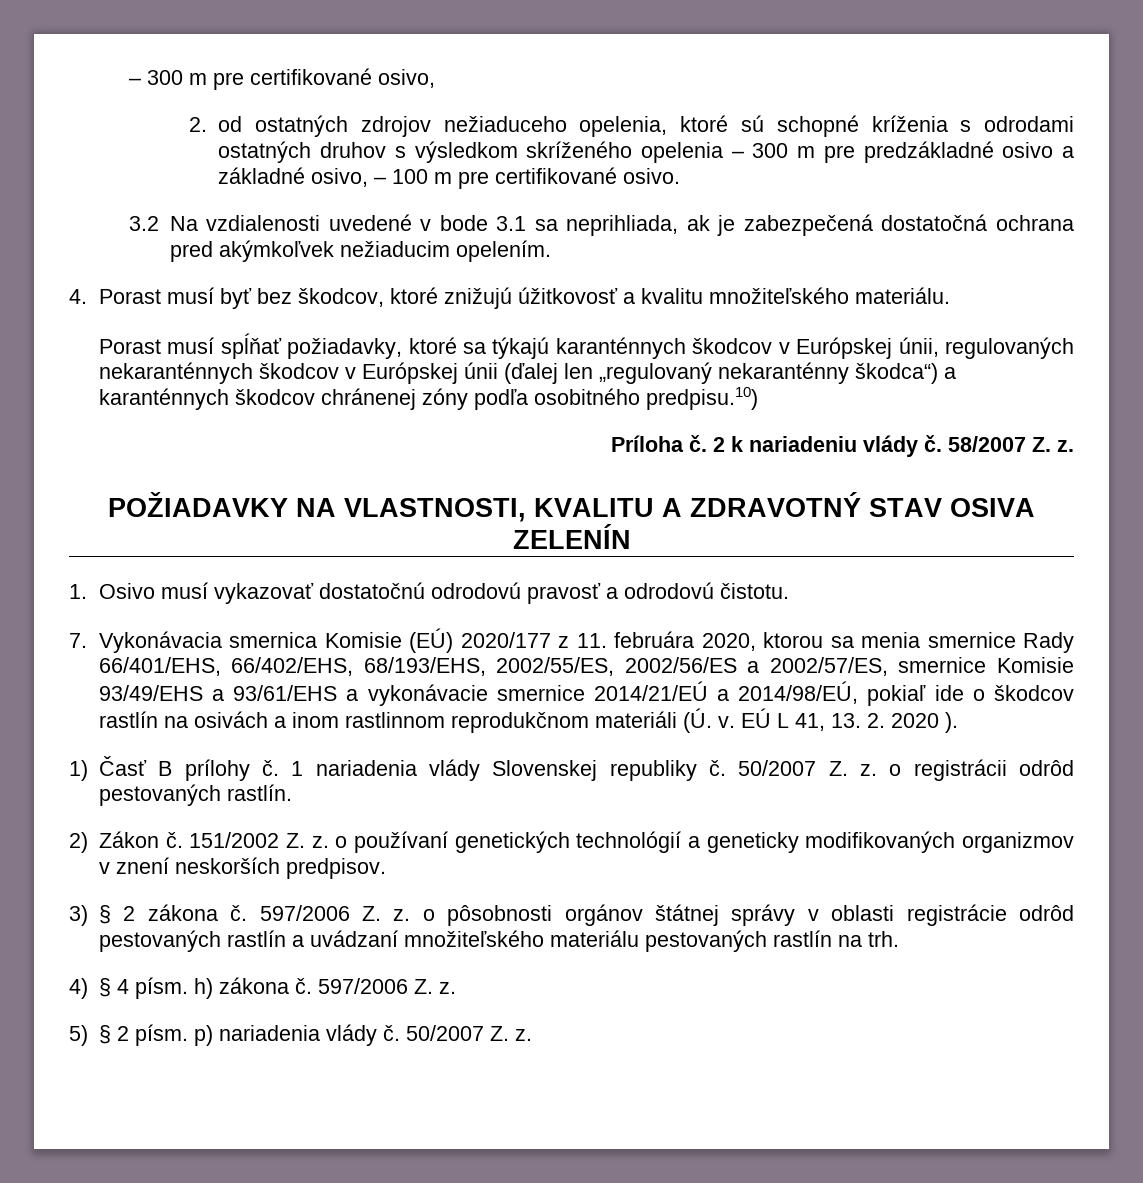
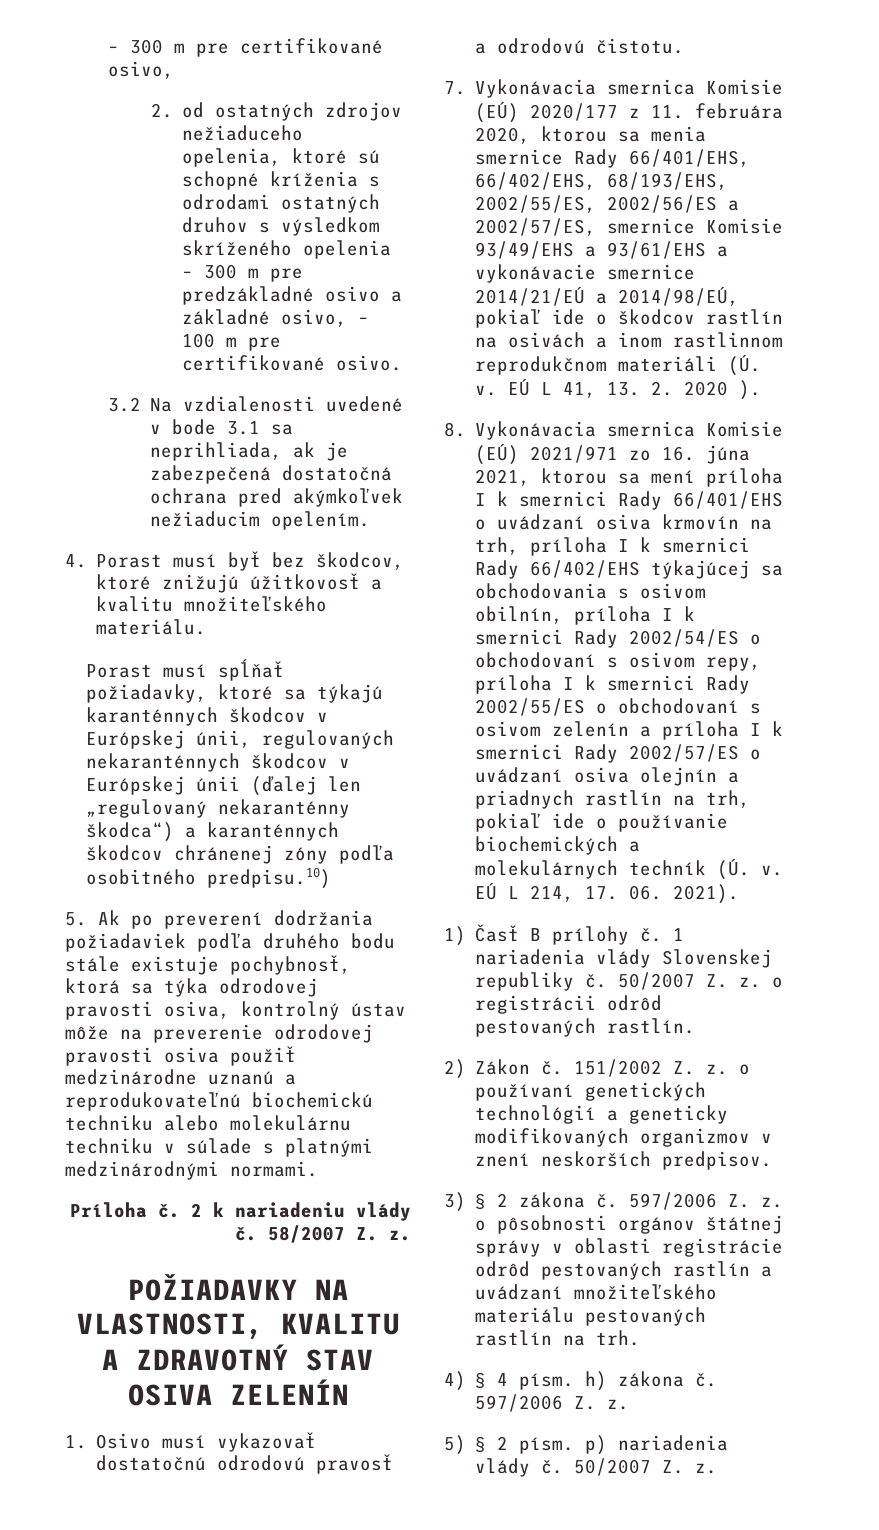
(758, 398) none -> [65,910,373,929] [65,933,395,952] [65,955,351,975] [65,978,318,997] [65,1001,406,1020] [65,1024,373,1043] [65,1046,296,1066] [65,1069,296,1085] [65,1092,373,1111] [65,1115,351,1131] [65,1138,373,1157] [65,1161,318,1180] // 5. Ak po preverení dodržania požiadaviek podľa druhého bodu stále existuje pochybnosť, ktorá sa týka odrodovej pravosti osiva, kontrolný ústav môže na preverenie odrodovej pravosti osiva použiť medzinárodne uznanú a reprodukovateľnú biochemickú techniku alebo molekulárnu techniku v súlade s platnými medzinárodnými normami.
(958, 722) none -> [444,421,784,440] [475,443,751,465] [475,468,784,487] [475,491,784,510] [475,514,773,530] [475,537,751,556] [475,560,784,579] [475,583,707,599] [475,606,696,625] [475,629,762,648] [475,652,762,671] [475,675,751,694] [475,698,762,716] [475,721,784,740] [475,744,762,763] [475,767,740,786] [475,790,751,809] [475,813,729,832] [475,836,641,855] [475,858,784,880] [475,882,740,904] // 8. Vykonávacia smernica Komisie (EÚ) 2021/971 zo 16. júna 2021, ktorou sa mení príloha I k smernici Rady 66/401/EHS o uvádzaní osiva krmovín na trh, príloha I k smernici Rady 66/402/EHS týkajúcej sa obchodovania s osivom obilnín, príloha I k smernici Rady 2002/54/ES o obchodovaní s osivom repy, príloha I k smernici Rady 2002/55/ES o obchodovaní s osivom zelenín a príloha I k smernici Rady 2002/57/ES o uvádzaní osiva olejnín a priadnych rastlín na trh, pokiaľ ide o používanie biochemických a molekulárnych techník (Ú. v. EÚ L 214, 17. 06. 2021).

